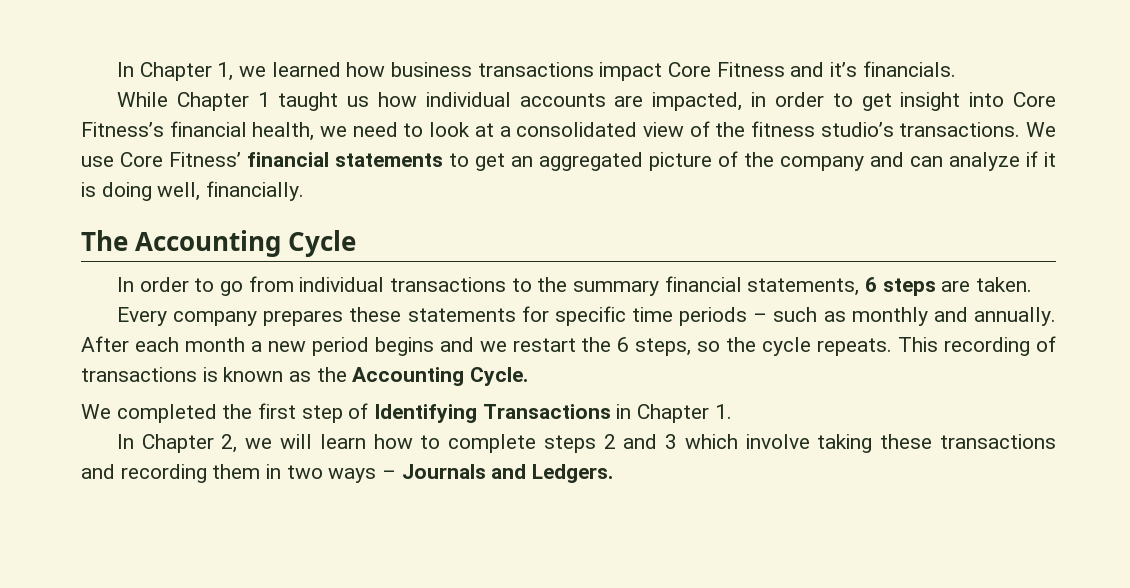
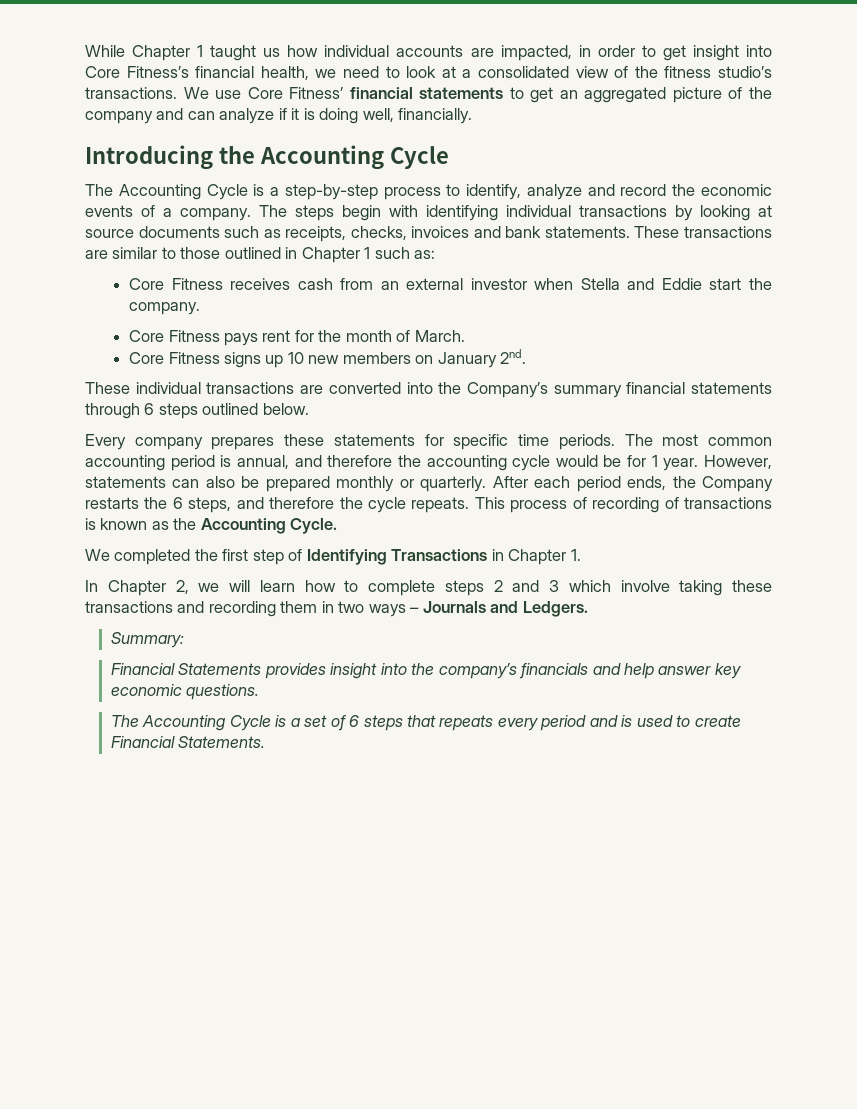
[116,61,956,81] In Chapter 1, we learned how business transactions impact Core Fitness and it’s financials. // -> (85, 51) none
[81,230,357,257] [116,276,1032,296] // The Accounting Cycle // In order to go from individual transactions to the summary financial statements, 6 steps are taken. -> [85,145,449,170] [85,184,772,200] [85,205,772,221] [85,226,772,242] [85,247,436,263] [129,278,772,290] [129,302,201,315] [129,330,465,346] [129,349,527,368] [85,382,773,398] [85,403,309,419] // Introducing the Accounting Cycle // The Accounting Cycle is a step-by-step process to identify, analyze and record the economic events of a company. The steps begin with identifying individual transactions by looking at source documents such as receipts, checks, invoices and bank statements. These transactions are similar to those outlined in Chapter 1 such as: // Core Fitness receives cash from an external investor when Stella and Eddie start the company. // Core Fitness pays rent for the month of March. // Core Fitness signs up 10 new members on January 2nd. // These individual transactions are converted into the Company’s summary financial statements through 6 steps outlined below.
[679,307,1056,326] [81,336,576,356] periods – such as monthly and annually. After each month a new period begins and we restart -> [558,434,773,450] [85,455,772,471] [85,476,773,492] [85,497,139,509] periods. The most common accounting period is annual, and therefore the accounting cycle would be for 1 year. However, statements can also be prepared monthly or quarterly. After each period ends, the Company restarts
[697,341,721,352] so -> [236,497,335,509] and therefore
(939, 344) none -> [510,497,587,513] process of
(614, 473) none -> [110,632,184,648] [110,663,741,679] [110,684,260,700] [110,715,741,731] [110,736,266,748] // Summary: // Financial Statements provides insight into the company’s financials and help answer key economic questions. // The Accounting Cycle is a set of 6 steps that repeats every period and is used to create Financial Statements.

